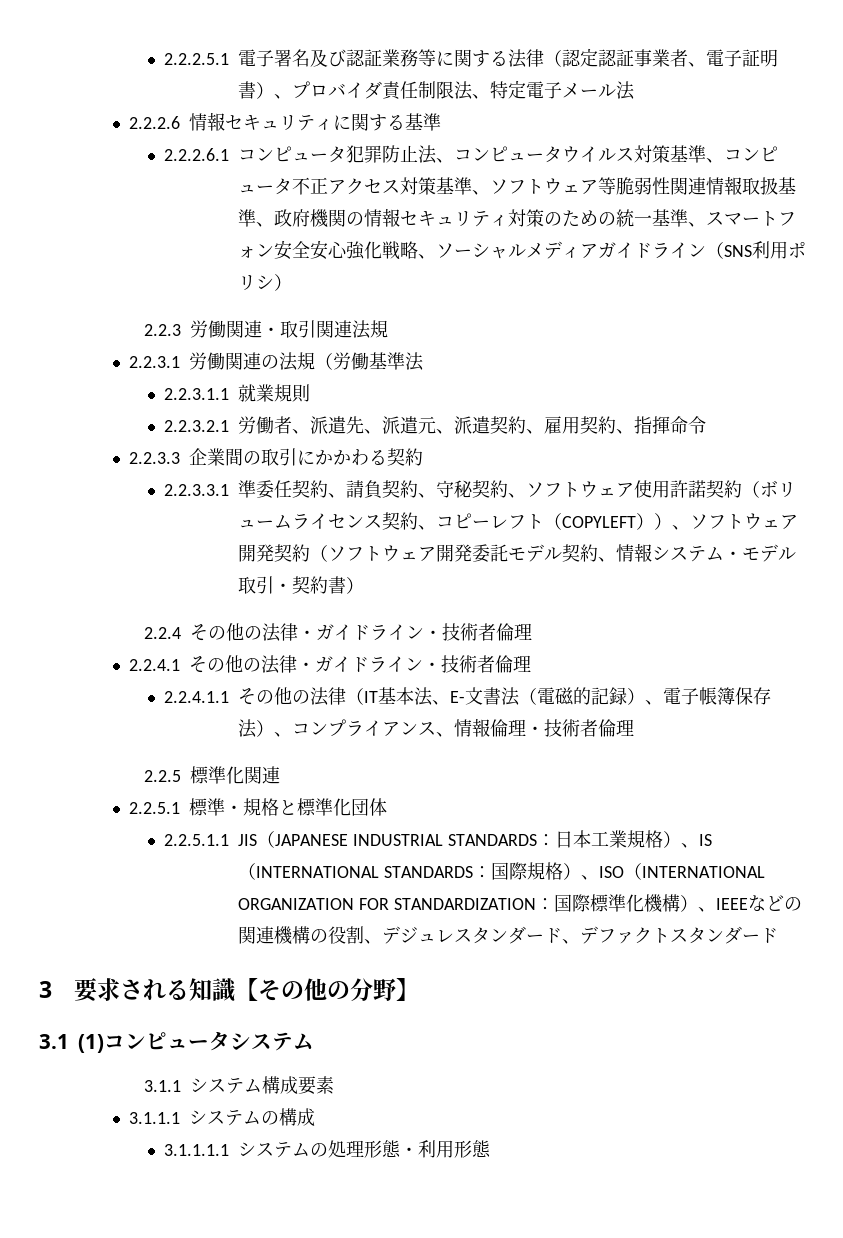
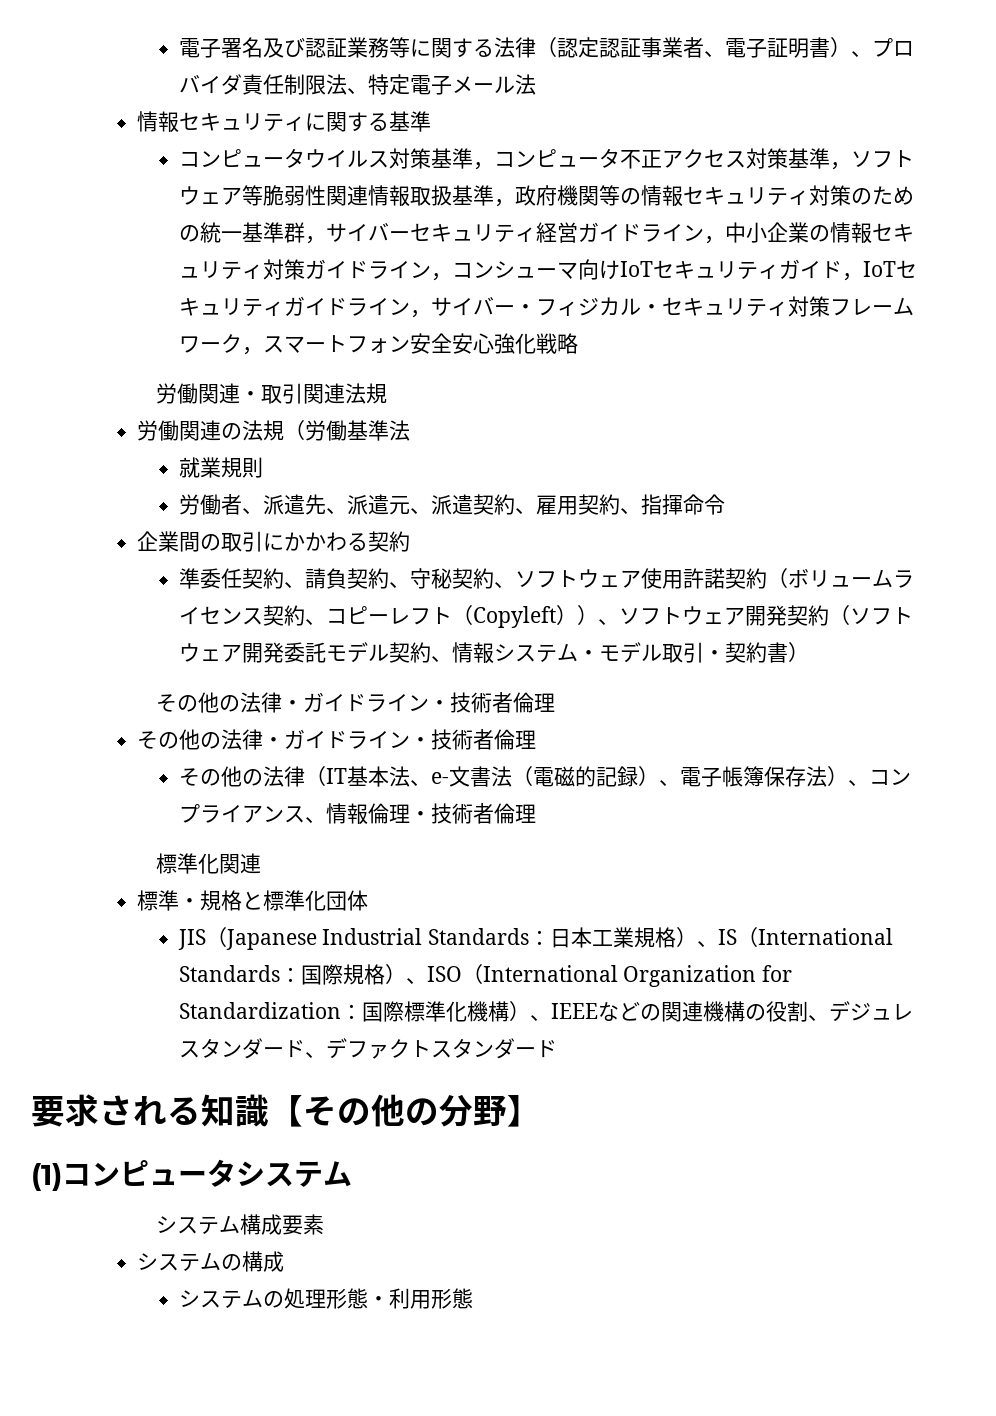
[164,53,230,65] 2.2.2.5.1 -> (178, 48) none
[129,116,181,129] 2.2.2.6 -> (536, 84) none
[164,145,455,164] 2.2.2.6.1コンピュータ犯罪防止法、 -> (432, 121) none
[706,158,725,163] 、 -> [472,162,494,170] ，
[472,190,491,195] 、 -> [829,162,851,170] ，
[256,222,275,227] 、 -> [493,199,515,207] ，
(347, 218) none -> [598,185,620,206] 等
[688,222,707,227] 、 -> [283,222,914,244] [178,259,917,281] [178,296,914,318] [178,334,263,355] 群，サイバーセキュリティ経営ガイドライン，中小企業の情報セキュリティ対策ガイドライン，コンシューマ向けIoTセキュリティガイド，IoTセキュリティガイドライン，サイバー・フィジカル・セキュリティ対策フレームワーク，
[418,241,807,259] [238,274,293,291] [144,324,182,336] 、ソーシャルメディアガイドライン（SNS利用ポリシ） // 2.2.3 -> (578, 343) //
[129,356,181,368] 2.2.3.1 -> (387, 393) none
[164,388,230,400] 2.2.3.1.1 -> (411, 430) none
[164,420,230,432] 2.2.3.2.1 -> (263, 467) none
[129,452,181,464] 2.2.3.3 -> (725, 504) none
[164,484,230,496] 2.2.3.3.1 -> (411, 541) none
[562,516,637,528] COPYLEFT -> [472,606,556,628] Copyleft
[144,627,182,639] 2.2.4 -> (809, 652) none
[129,659,181,671] 2.2.4.1 -> (555, 702) none
[164,691,230,703] 2.2.4.1.1 -> (537, 739) none
[450,691,466,703] E- -> [430,772,449,784] e-
[144,770,182,782] 2.2.5 -> (536, 813) none
[129,802,181,814] 2.2.5.1 -> (261, 863) none
[164,831,537,848] 2.2.5.1.1 JIS（JAPANESE INDUSTRIAL STANDARDS -> [177,927,530,950] JIS（Japanese Industrial Standards
[256,866,473,878] INTERNATIONAL STANDARDS -> [758,928,894,945] [178,965,280,982] International Standards
[641,866,765,878] [238,898,536,910] INTERNATIONAL ORGANIZATION FOR STANDARDIZATION -> [482,965,793,987] [178,1002,341,1019] International Organization for Standardization
[39,981,52,998] 3 -> (557, 1049) none
[39,1034,69,1049] 3.1 -> (541, 1111) none
[144,1080,182,1092] 3.1.1 -> (352, 1174) none
[129,1112,181,1124] 3.1.1.1 -> (324, 1224) none
[164,1144,230,1156] 3.1.1.1.1 -> (285, 1261) none

